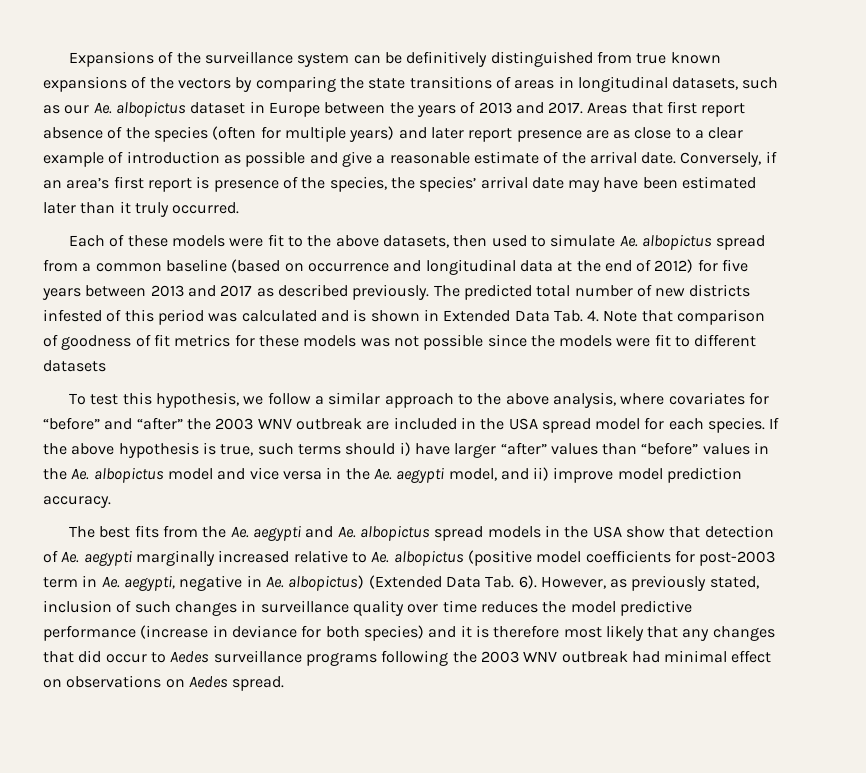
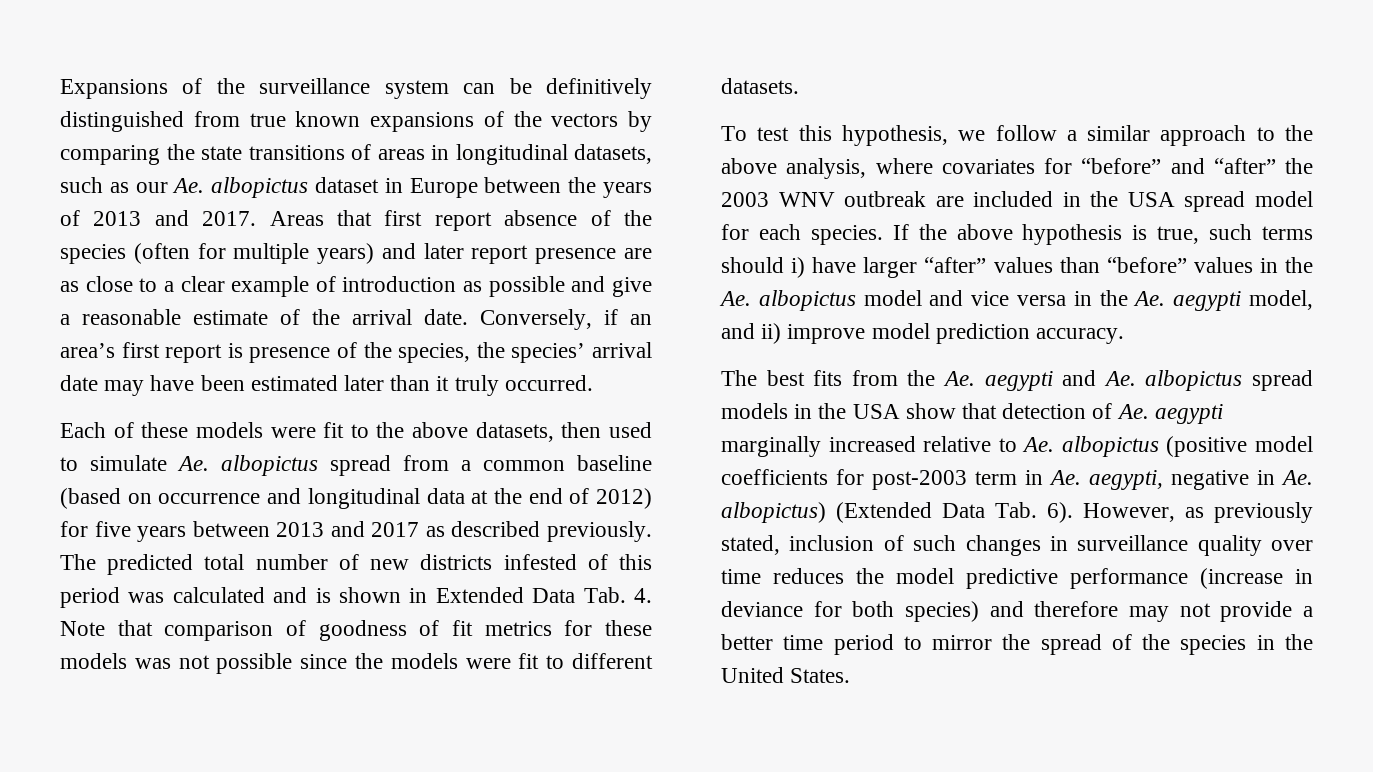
[43,360,106,372] datasets -> [721,78,799,94] datasets.
[460,625,775,641] [43,650,772,666] [43,675,285,691] it is therefore most likely that any changes that did occur to Aedes surveillance programs following the 2003 WNV outbreak had minimal effect on observations on Aedes spread. -> [1034,601,1313,622] [721,634,1313,655] [721,667,851,683] therefore may not provide a better time period to mirror the spread of the species in the United States.

